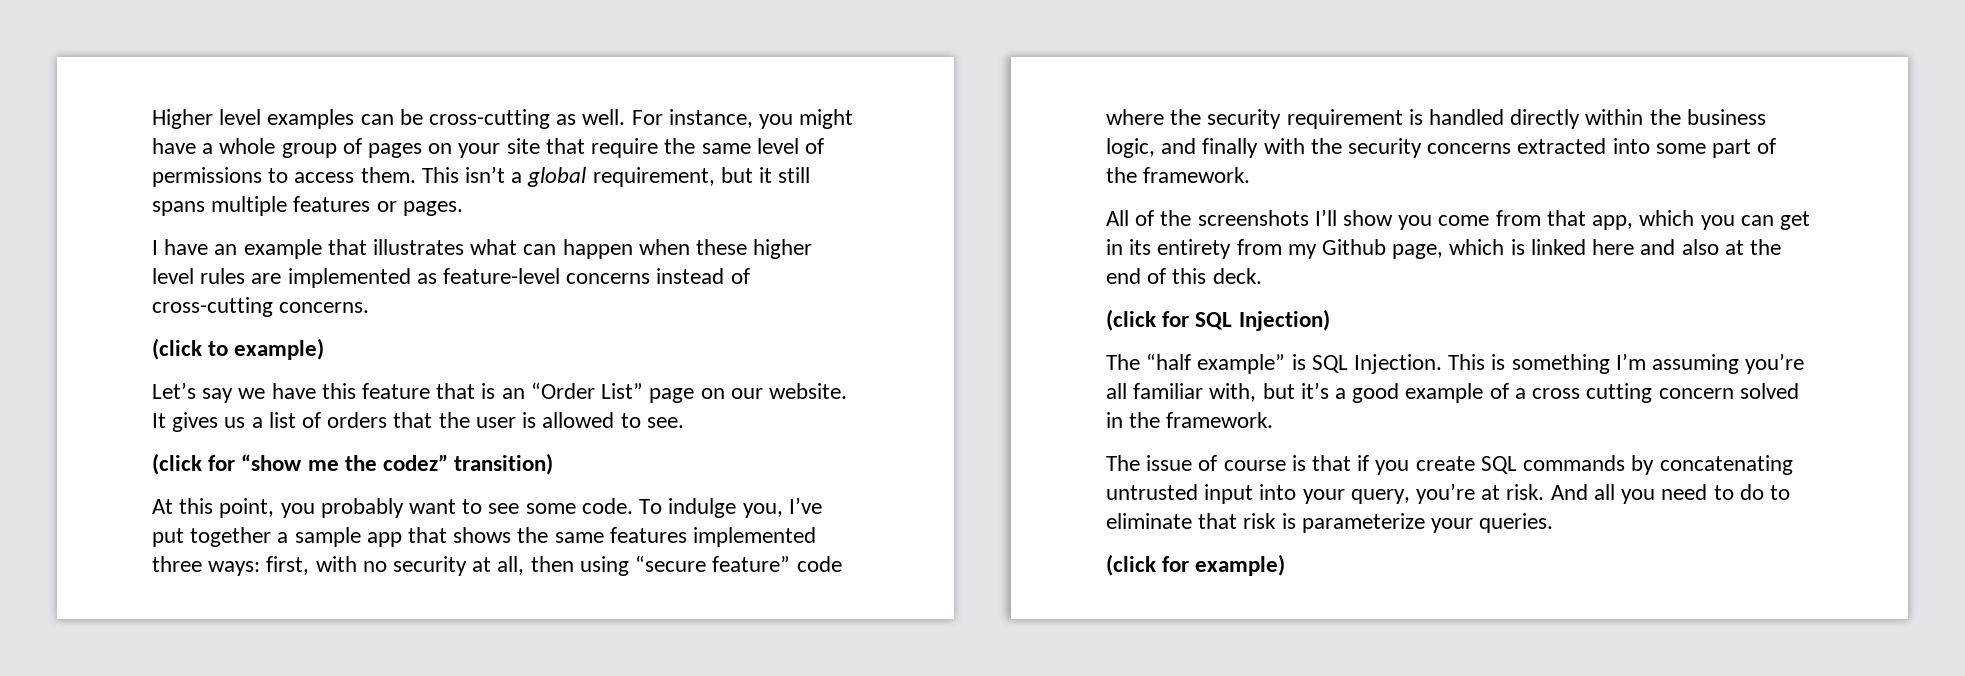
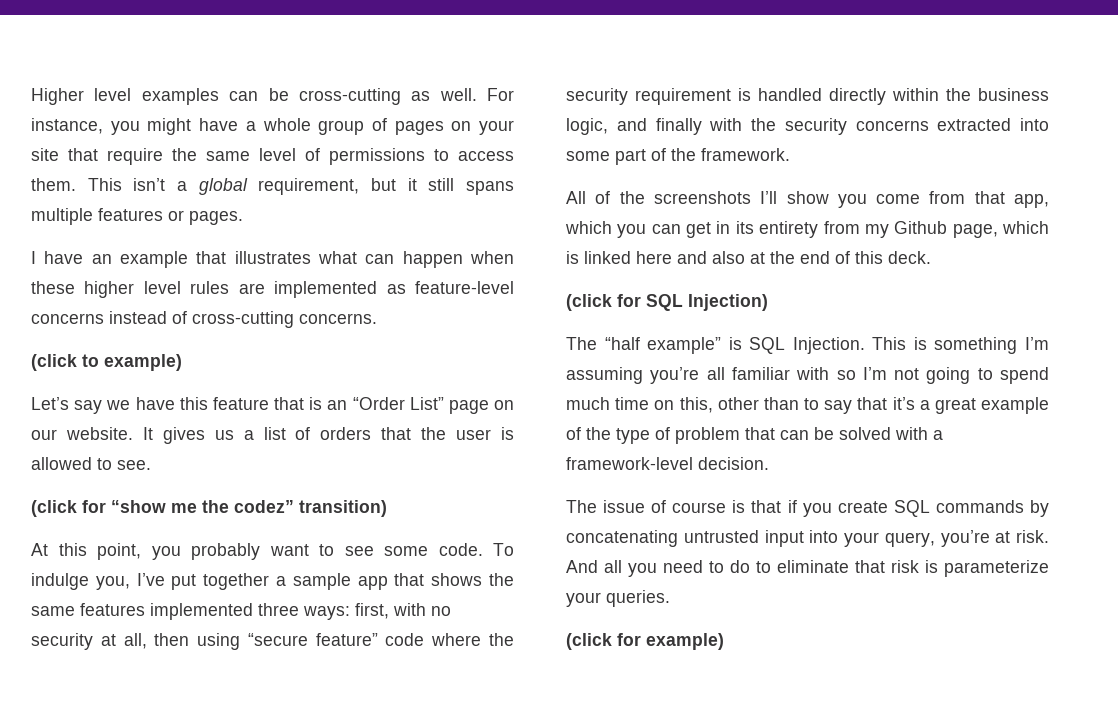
[1209,383,1295,402] with, but -> [796,367,1049,384] [566,397,888,414] with so I’m not going to spend much time on this, other than to say that
[1352,383,1400,403] good -> [934,398,976,414] great
[1514,383,1799,403] [1106,412,1274,428] a cross cutting concern solved in the framework. -> [586,427,943,444] [566,457,769,470] the type of problem that can be solved with a framework-level decision.

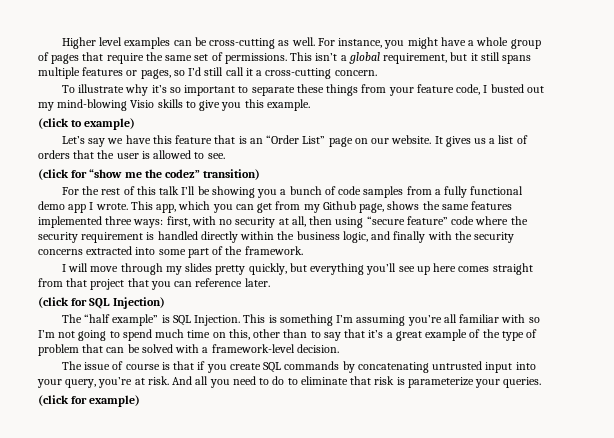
[451,120,514,135] [31,148,59,161] on your site -> (80, 59) none
[259,148,514,165] [31,178,76,191] level of permissions to access them. -> [194,52,287,64] set of permissions.
[189,211,243,225] [31,251,514,268] [31,281,514,298] [31,311,377,328] pages. // I have an example that illustrates what can happen when these higher level rules are implemented as feature-level concerns instead of cross-cutting concerns. -> [140,67,377,79] [61,84,544,96] [38,99,310,111] pages, so I’d still call it a cross-cutting concern. // To illustrate why it’s so important to separate these things from your feature code, I busted out my mind-blowing Visio skills to give you this example.
[31,543,514,560] [31,573,425,590] At this point, you probably want to see some code. To indulge you, I’ve put together a sample app that -> [61,186,524,198] [38,201,385,213] For the rest of this talk I’ll be showing you a bunch of code samples from a fully functional demo app I wrote. This app, which you can get from my Github page,
[566,191,1049,208] [565,221,1049,238] [566,251,931,264] All of the screenshots I’ll show you come from that app, which you can get in its entirety from my Github page, which is linked here and also at the end of this deck. -> [61,263,533,275] [38,278,270,290] I will move through my slides pretty quickly, but everything you’ll see up here comes straight from that project that you can reference later.

